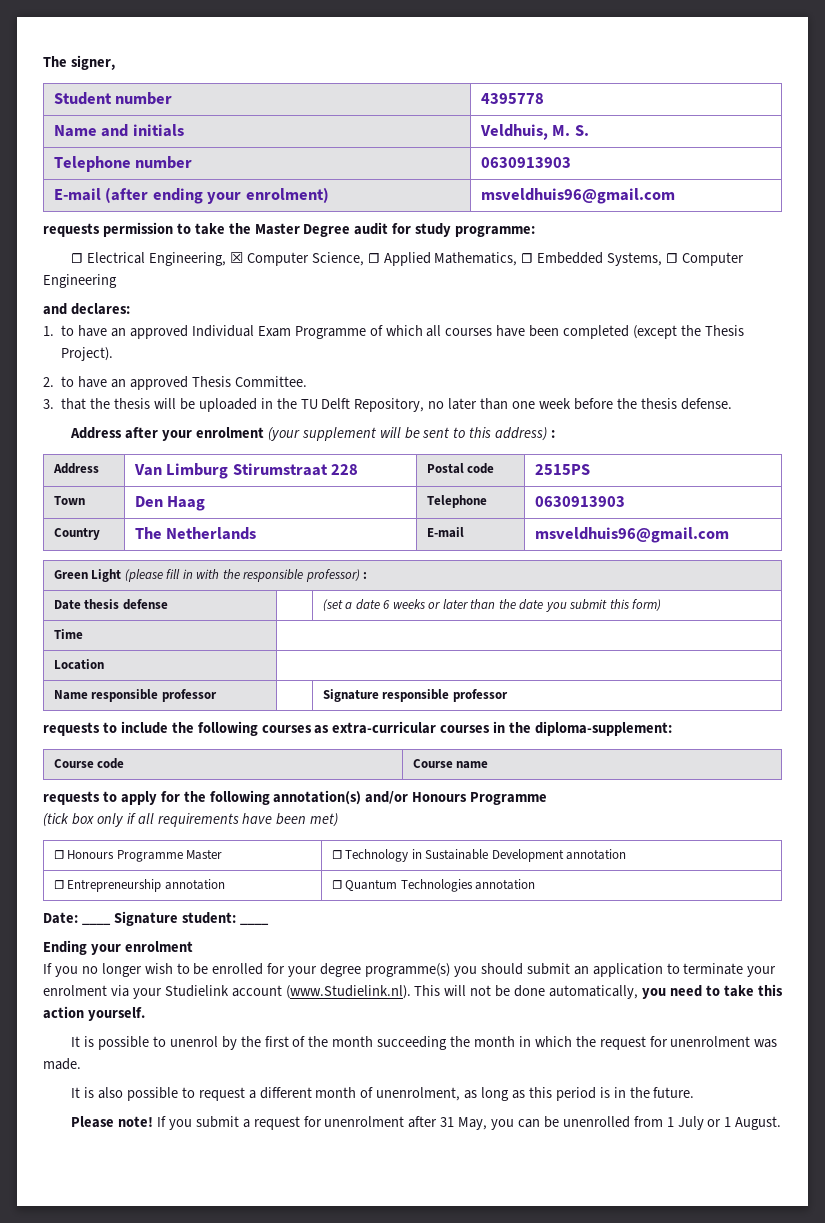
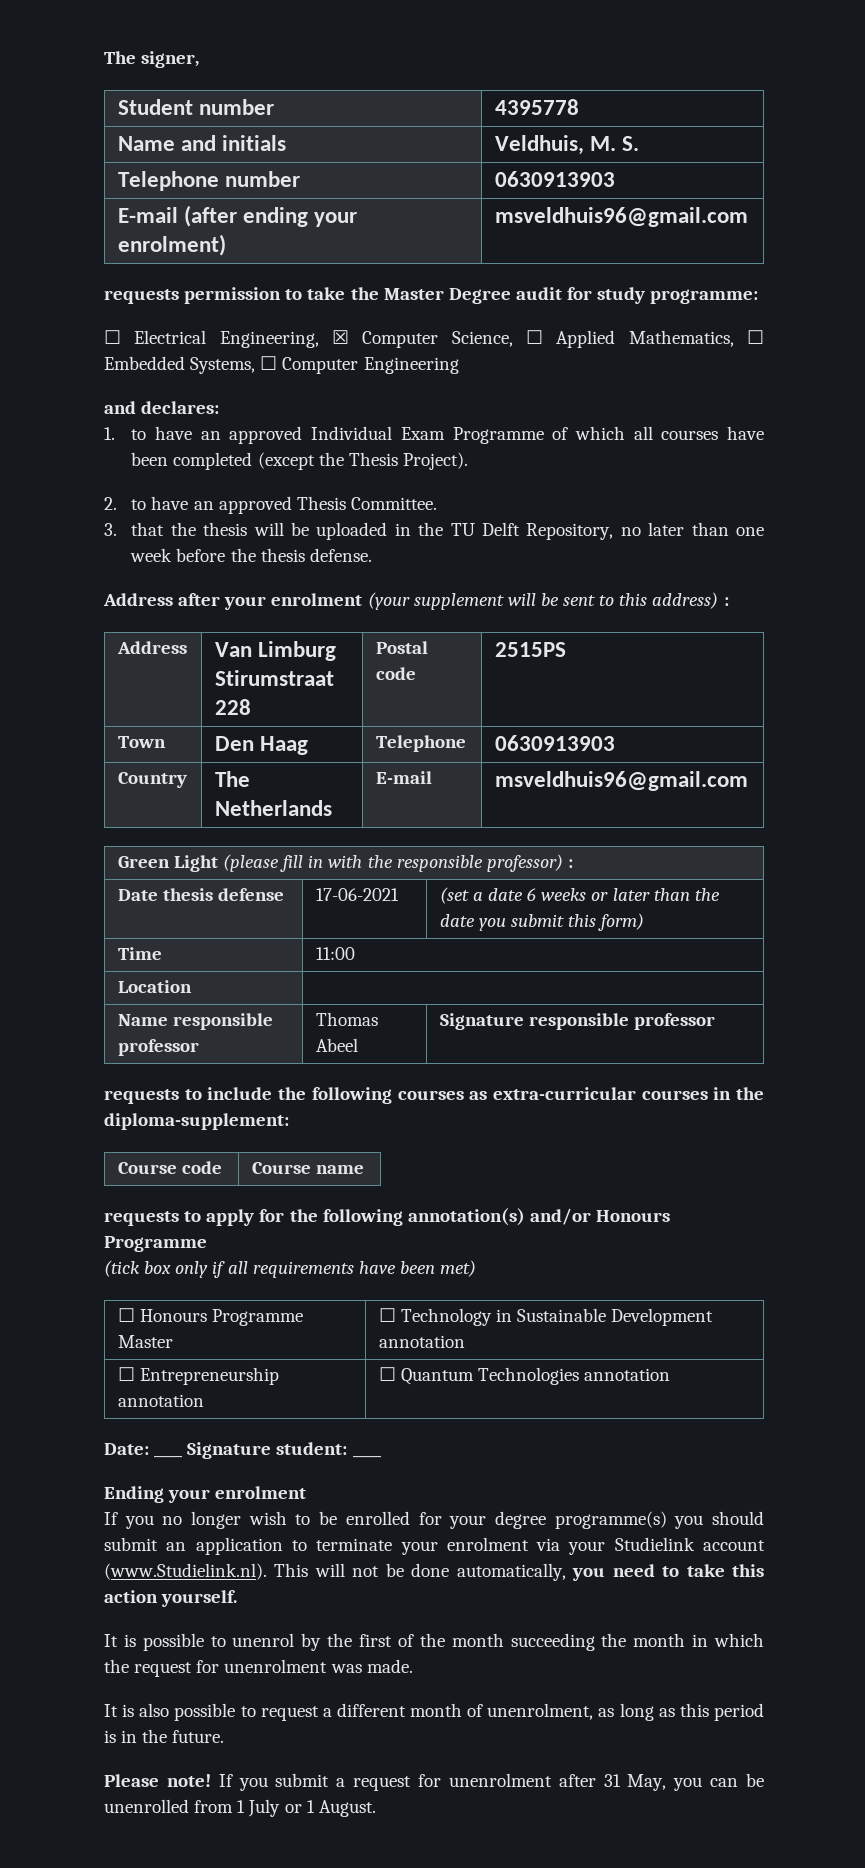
(168, 604) none -> [315,888,399,901] 17-06-2021
(83, 634) none -> [315,947,355,960] 11:00
(217, 695) none -> [315,1012,378,1026] [315,1038,358,1052] Thomas Abeel

